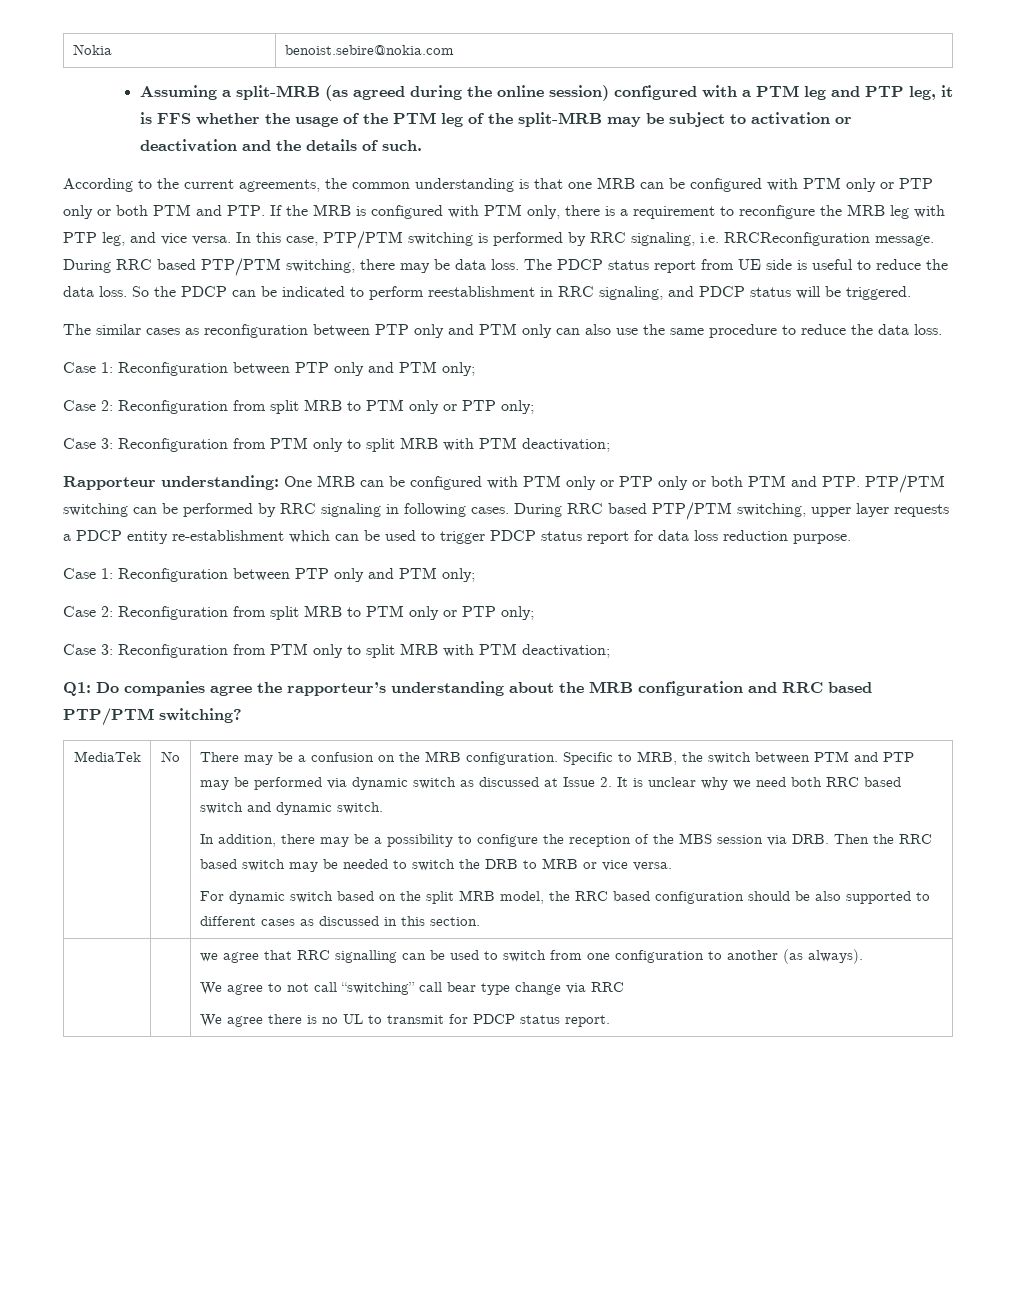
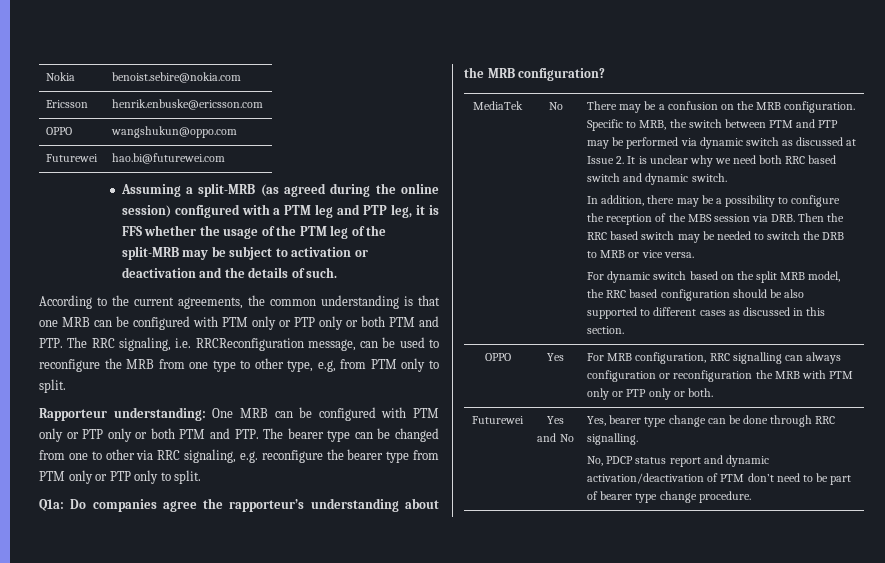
(454, 50) none -> [46,100,89,108] [112,99,264,110] [46,127,73,135] [111,126,238,138] [46,154,99,162] [112,153,226,164] // Ericsson | henrik.enbuske@ericsson.com // OPPO | wangshukun@oppo.com // Futurewei | hao.bi@futurewei.com
[270,204,945,219] [63,231,934,249] [63,258,948,276] [63,286,911,300] [63,323,942,338] [63,361,475,376] [63,399,534,414] [63,437,610,452] If the MRB is configured with PTM only, there is a requirement to reconfigure the MRB leg with PTP leg, and vice versa. In this case, PTP/PTM switching is performed by RRC signaling, i.e. RRCReconfiguration message. During RRC based PTP/PTM switching, there may be data loss. The PDCP status report from UE side is useful to reduce the data loss. So the PDCP can be indicated to perform reestablishment in RRC signaling, and PDCP status will be triggered. // The similar cases as reconfiguration between PTP only and PTM only can also use the same procedure to reduce the data loss. // Case 1: Reconfiguration between PTP only and PTM only; // Case 2: Reconfiguration from split MRB to PTM only or PTP only; // Case 3: Reconfiguration from PTM only to split MRB with PTM deactivation; -> [67,337,440,351] [39,358,440,372] [39,379,66,393] The RRC signaling, i.e. RRCReconfiguration message, can be used to reconfigure the MRB from one type to other type, e.g, from PTM only to split.
[865,475,945,493] [63,502,949,520] [63,530,851,544] [63,567,475,582] [63,605,534,620] [63,643,610,658] [63,682,91,696] PTP/PTM switching can be performed by RRC signaling in following cases. During RRC based PTP/PTM switching, upper layer requests a PDCP entity re-establishment which can be used to trigger PDCP status report for data loss reduction purpose. // Case 1: Reconfiguration between PTP only and PTM only; // Case 2: Reconfiguration from split MRB to PTM only or PTP only; // Case 3: Reconfiguration from PTM only to split MRB with PTM deactivation; // Q1: -> [263,428,439,442] [39,449,439,463] [39,470,202,484] [39,499,64,511] The bearer type can be changed from one to other via RRC signaling, e.g. reconfigure the bearer type from PTM only or PTP only to split. // Q1a:
[638,681,872,696] [63,708,242,726] configuration and RRC based PTP/PTM switching? -> [518,68,606,81] configuration?
[199,949,863,964] [199,982,624,995] [199,1014,610,1027] | | we agree that RRC signalling can be used to switch from one configuration to another (as always). // We agree to not call “switching” call bear type change via RRC // We agree there is no UL to transmit for PDCP status report. -> [484,353,511,361] [547,353,564,361] [587,352,841,364] [587,370,853,382] [587,388,713,400] [472,416,524,424] [547,416,564,424] [537,433,574,442] [587,415,836,427] [587,433,639,445] [587,455,769,467] [587,473,851,485] [587,491,751,503] OPPO | Yes | For MRB configuration, RRC signalling can always configuration or reconfiguration the MRB with PTM only or PTP only or both. // Futurewei | Yes and No | Yes, bearer type change can be done through RRC signalling. // No, PDCP status report and dynamic activation/deactivation of PTM don’t need to be part of bearer type change procedure.

